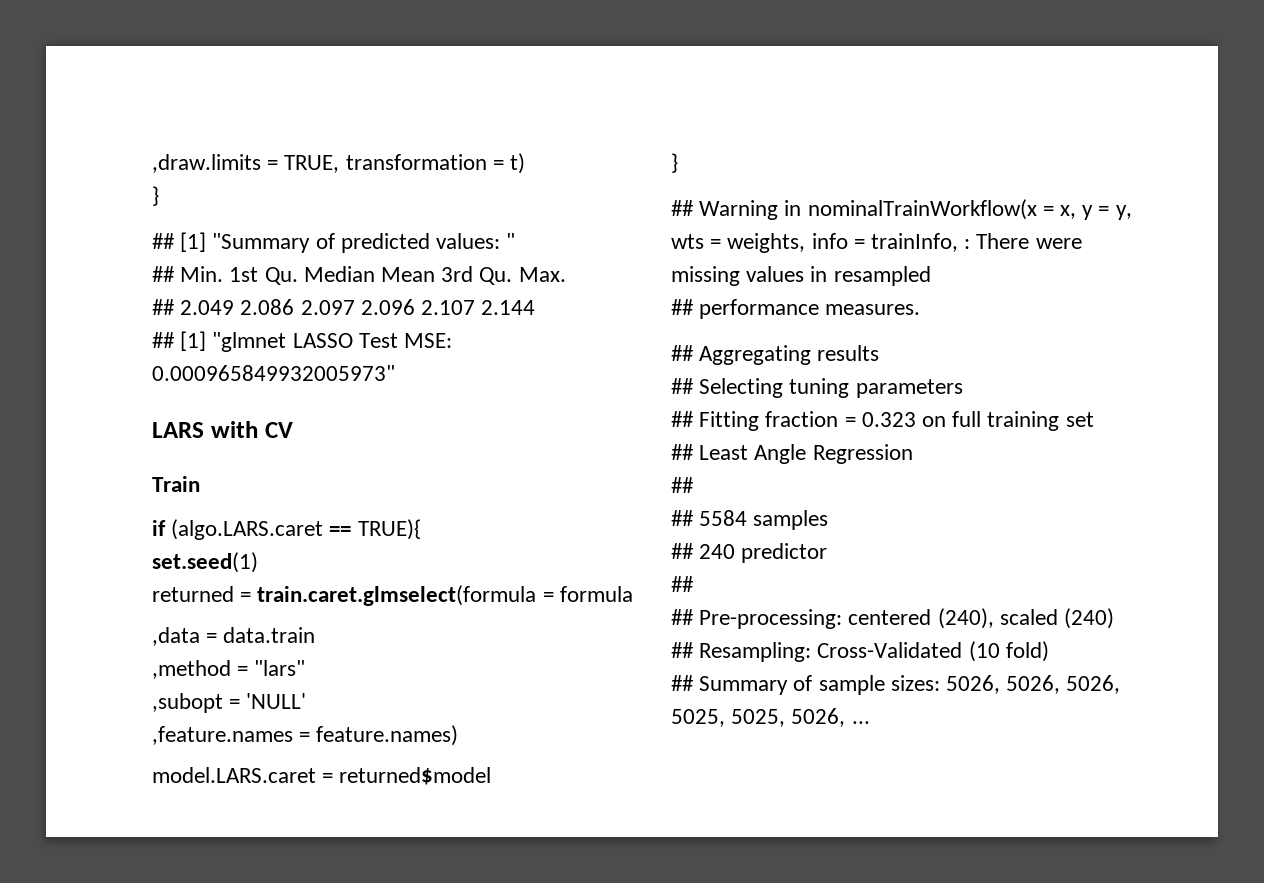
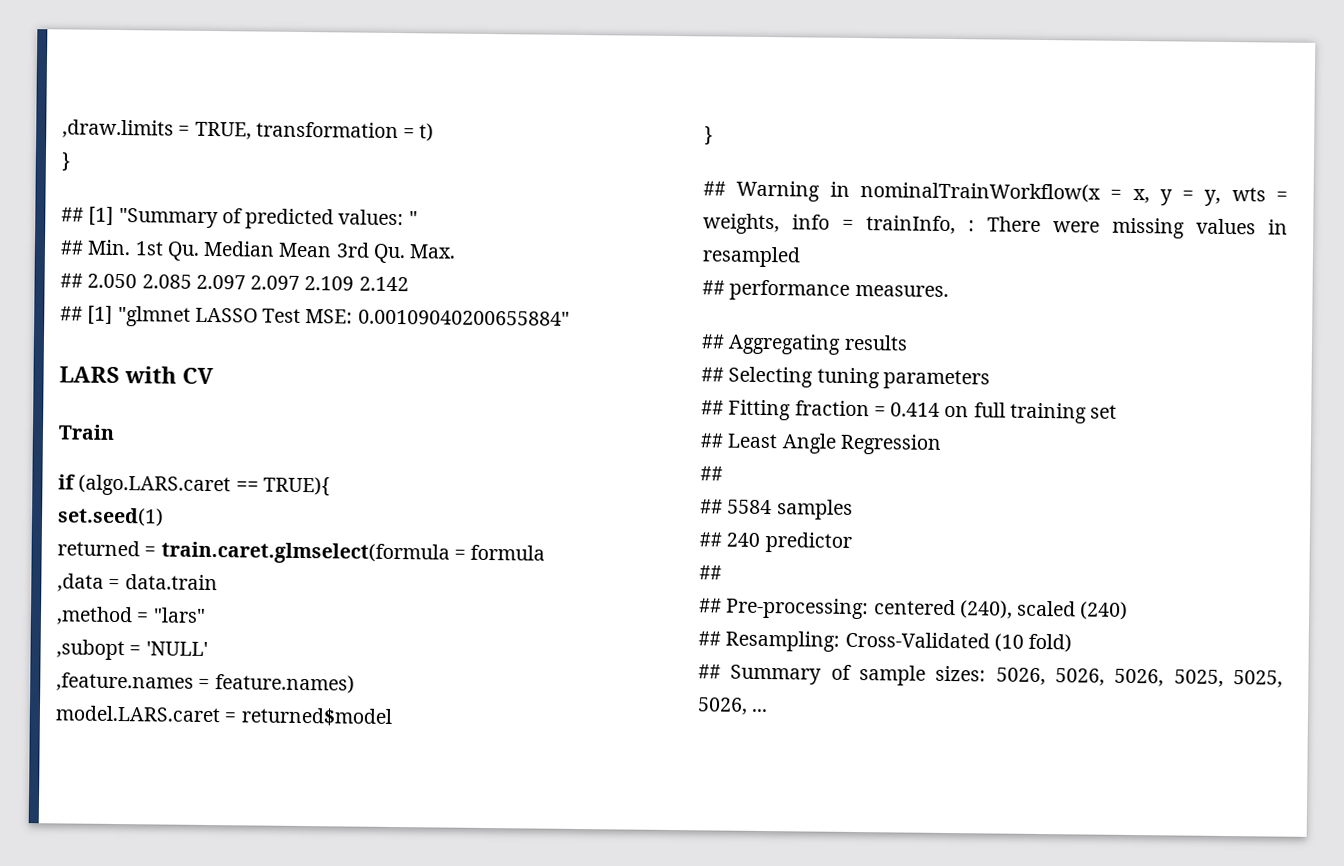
[180,299,536,315] 2.049 2.086 2.097 2.096 2.107 2.144 -> [87,273,409,292] 2.050 2.085 2.097 2.097 2.109 2.142
[152,365,395,381] 0.000965849932005973" -> [357,309,570,326] 0.00109040200655884"
[861,412,916,427] 0.323 -> [890,402,941,417] 0.414

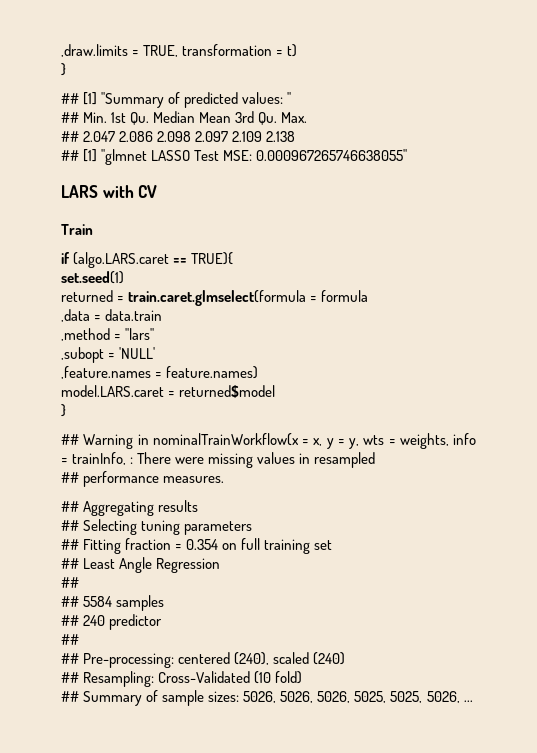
[87,273,246,290] 2.050 2.085 2.097 -> [83,131,192,142] 2.047 2.086 2.098
[358,276,409,292] 2.142 -> [266,131,296,142] 2.138
[357,309,570,326] 0.00109040200655884" -> [256,149,408,161] 0.000967265746638055"
[890,402,941,417] 0.414 -> [186,539,219,550] 0.354

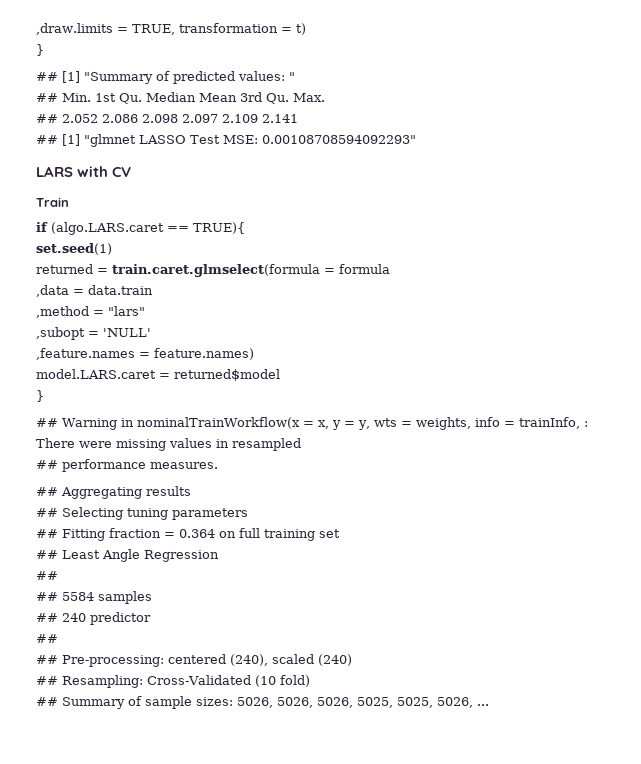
[83,131,116,142] 2.047 -> [62,114,98,123] 2.052
[266,131,296,142] 2.138 -> [262,114,298,123] 2.141
[256,149,408,161] 0.000967265746638055" -> [262,135,416,144] 0.00108708594092293"
[186,539,219,550] 0.354 -> [179,529,215,538] 0.364

